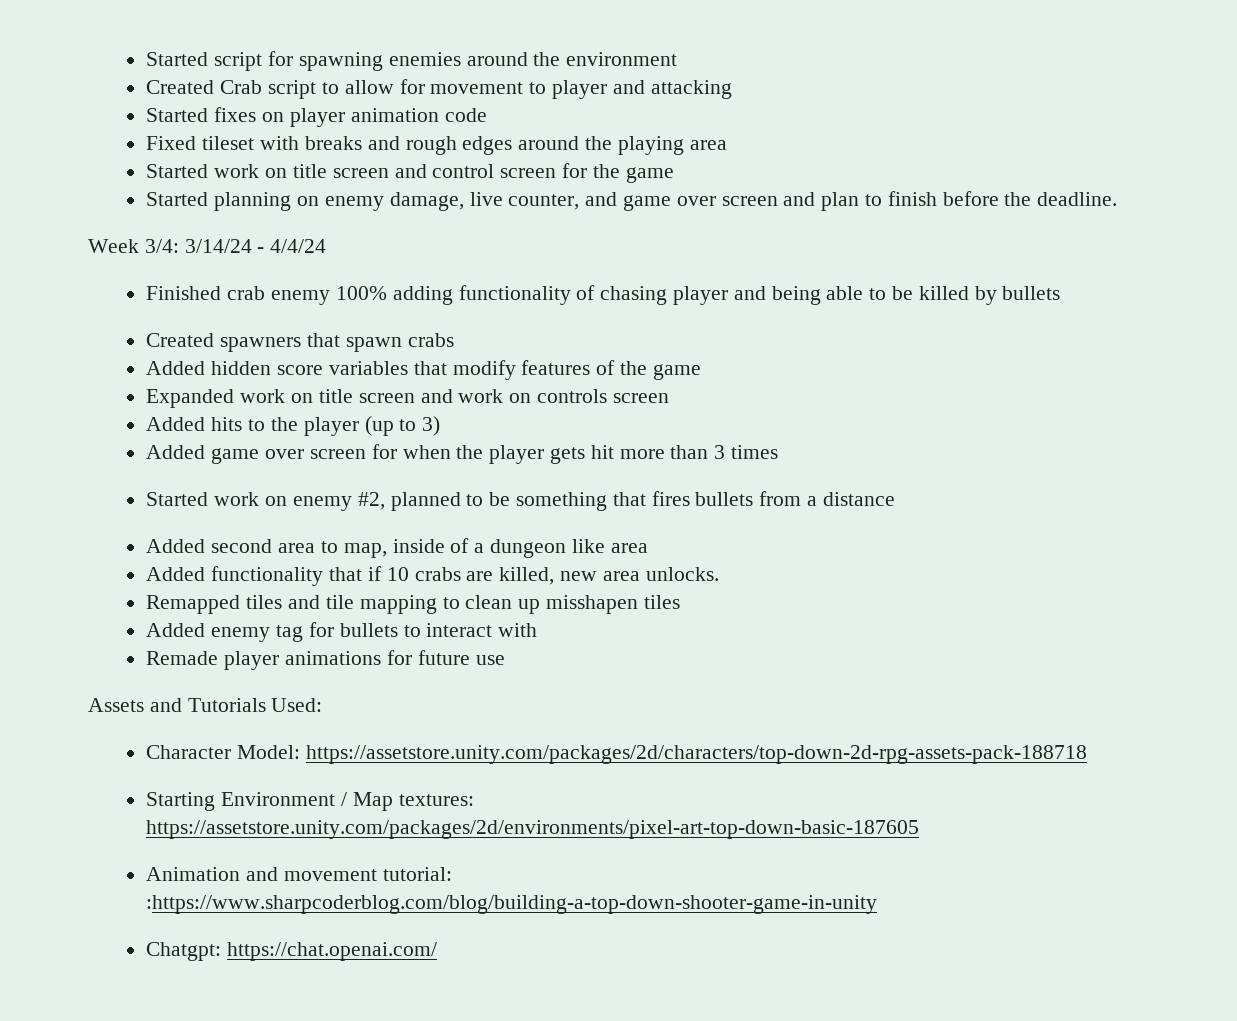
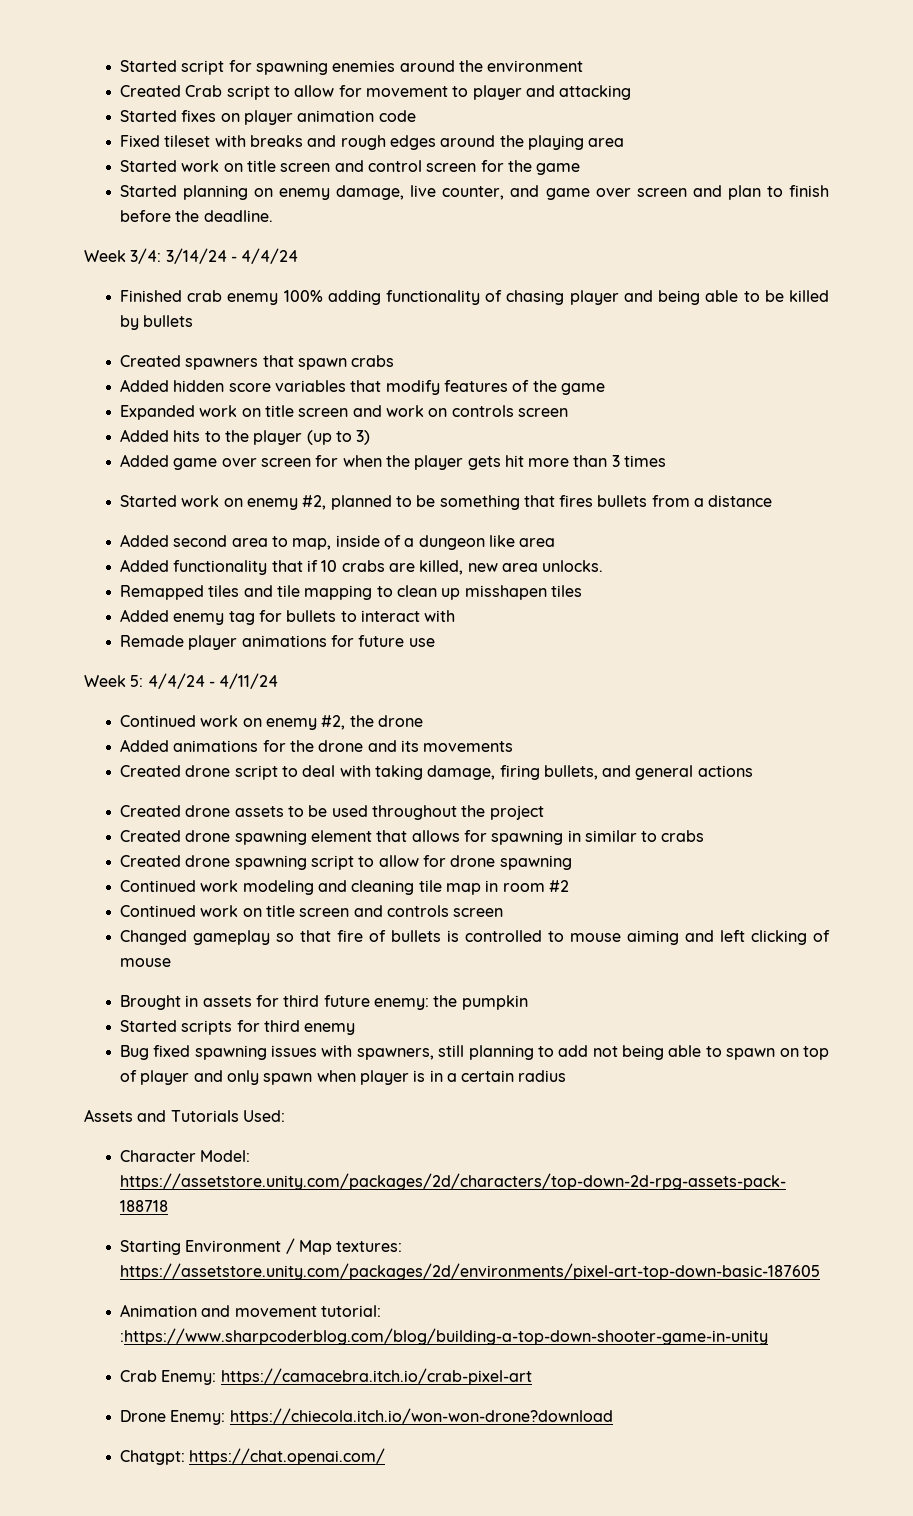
(505, 660) none -> [84,673,279,689] [119,715,423,730] [119,739,514,752] [119,765,753,780] [119,805,544,820] [119,830,705,845] [119,855,572,870] [119,880,569,895] [119,905,504,917] [119,930,830,945] [119,958,171,967] [119,995,528,1010] [119,1020,356,1035] [119,1045,829,1060] [119,1070,567,1085] // Week 5: 4/4/24 - 4/11/24 // Continued work on enemy #2, the drone // Added animations for the drone and its movements // Created drone script to deal with taking damage, firing bullets, and general actions // Created drone assets to be used throughout the project // Created drone spawning element that allows for spawning in similar to crabs // Created drone spawning script to allow for drone spawning // Continued work modeling and cleaning tile map in room #2 // Continued work on title screen and controls screen // Changed gameplay so that fire of bullets is controlled to mouse aiming and left clicking of mouse // Brought in assets for third future enemy: the pumpkin // Started scripts for third enemy // Bug fixed spawning issues with spawners, still planning to add not being able to spawn on top of player and only spawn when player is in a certain radius
(878, 904) none -> [119,1368,532,1385] [119,1408,613,1425] // Crab Enemy: https://camacebra.itch.io/crab-pixel-art // Drone Enemy: https://chiecola.itch.io/won-won-drone?download

